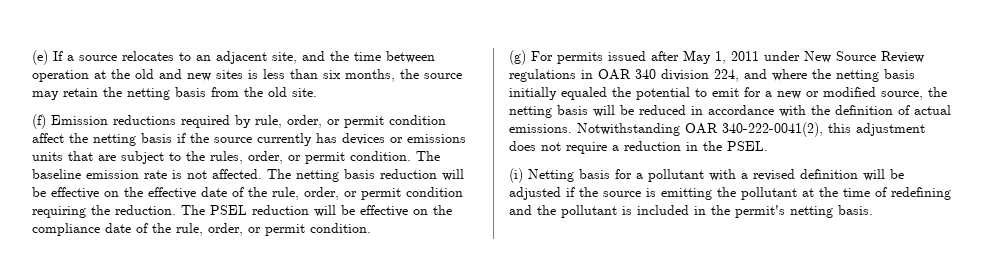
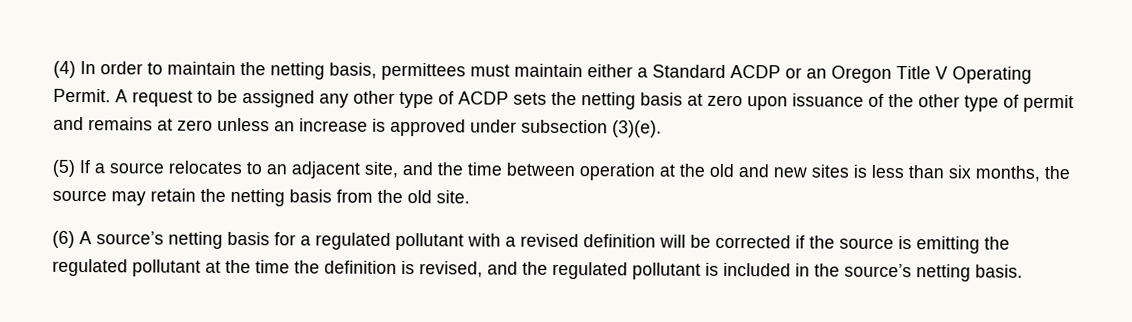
[32,50,48,65] (e) -> [53,60,1032,84] [53,88,1074,113] [53,116,662,138] [52,159,75,178] (4) In order to maintain the netting basis, permittees must maintain either a Standard ACDP or an Oregon Title V Operating Permit. A request to be assigned any other type of ACDP sets the netting basis at zero upon issuance of the other type of permit and remains at zero unless an increase is approved under subsection (3)(e). // (5)
[32,114,446,129] [32,133,466,146] [32,151,440,164] [32,169,464,182] [32,187,463,200] [32,205,452,218] [32,223,371,236] [509,50,924,65] [509,69,915,82] [509,87,947,100] [509,105,951,118] [509,122,925,137] [509,141,768,154] [509,168,574,183] (f) Emission reductions required by rule, order, or permit condition affect the netting basis if the source currently has devices or emissions units that are subject to the rules, order, or permit condition. The baseline emission rate is not affected. The netting basis reduction will be effective on the effective date of the rule, order, or permit condition requiring the reduction. The PSEL reduction will be effective on the compliance date of the rule, order, or permit condition. // (g) For permits issued after May 1, 2011 under New Source Review regulations in OAR 340 division 224, and where the netting basis initially equaled the potential to emit for a new or modified source, the netting basis will be reduced in accordance with the definition of actual emissions. Notwithstanding OAR 340-222-0041(2), this adjustment does not require a reduction in the PSEL. // (i) Netting -> [52,230,223,249] (6) A source’s netting
(643, 176) none -> [315,232,391,250] regulated
[509,187,561,200] adjusted -> [715,234,791,249] corrected
(736, 192) none -> [52,258,128,277] regulated
[875,187,951,200] [509,205,556,215] of redefining and the -> [294,260,628,280] the definition is revised, and the regulated
[735,205,785,218] permit's -> [844,263,912,278] source’s

